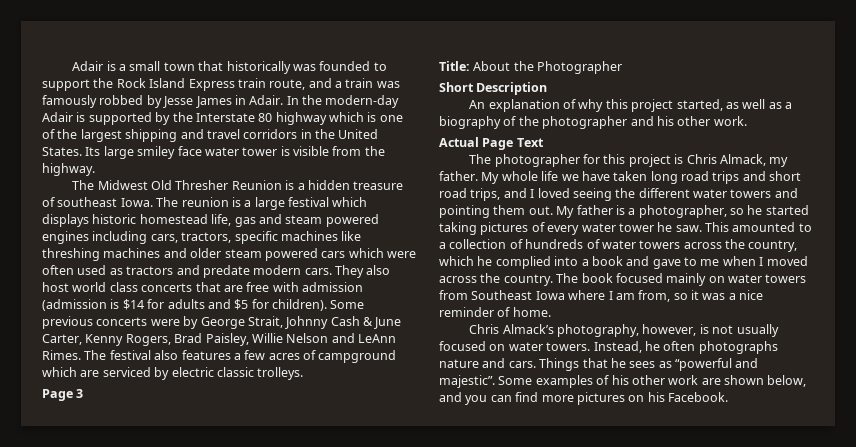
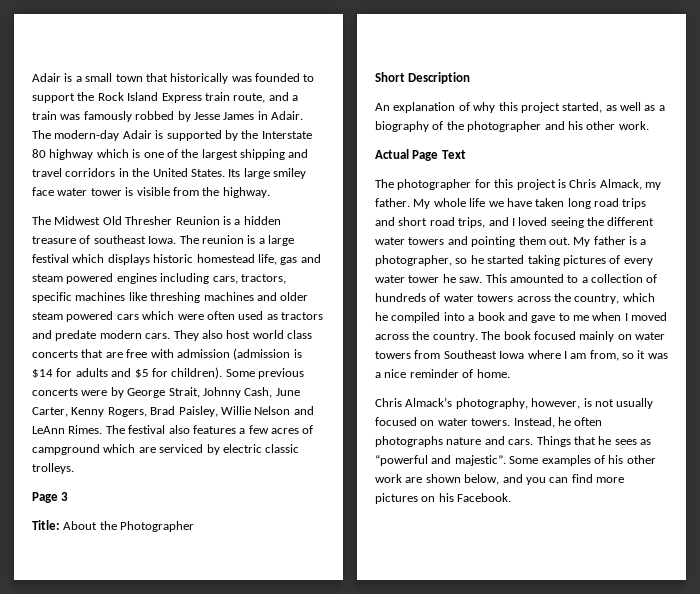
[286,95,322,105] In the -> [32,130,51,139] The
[330,316,373,326] Cash & -> [244,387,273,398] Cash,
[495,256,551,269] complied -> [391,312,441,323] compiled

